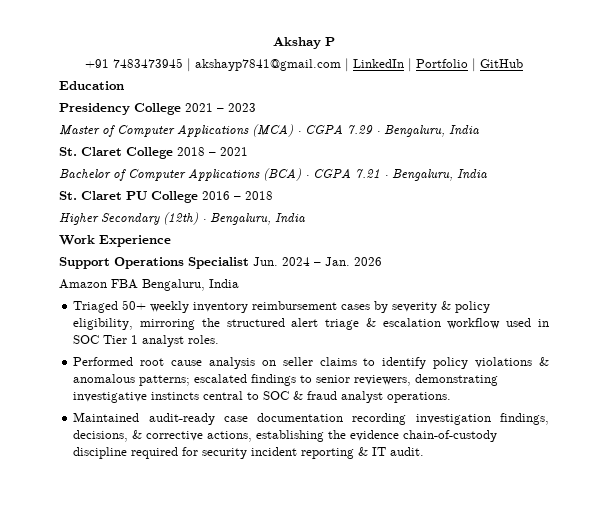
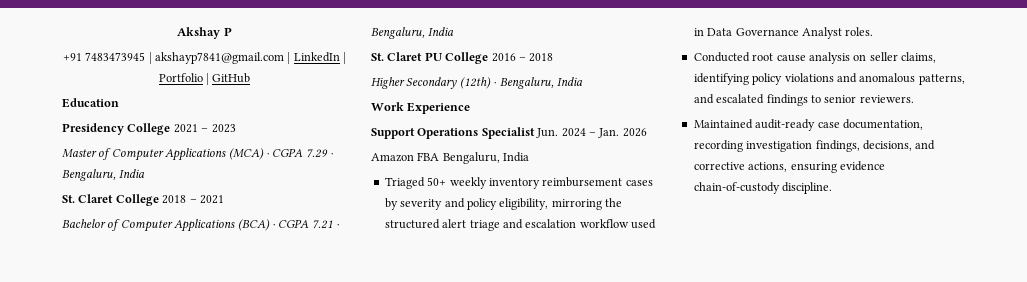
[441,301,452,310] & -> [444,198,465,208] and
[365,318,376,327] & -> [502,219,523,229] and
[73,335,185,347] SOC Tier 1 analyst -> [707,27,842,39] Data Governance Analyst
[73,357,134,366] Performed -> [693,52,750,62] Conducted
[319,357,549,369] [73,374,499,386] [73,391,452,403] claims to identify policy violations & anomalous patterns; escalated findings to senior reviewers, demonstrating investigative instincts central to SOC & fraud analyst operations. -> [901,52,936,63] [693,73,965,85] [693,94,914,106] claims, identifying policy violations and anomalous patterns, and escalated findings to senior reviewers.
[257,413,344,422] documentation -> [842,119,923,130] documentation,
[132,430,143,439] & -> [915,140,936,150] and
[256,430,498,442] [73,447,425,459] establishing the evidence chain-of-custody discipline required for security incident reporting & IT audit. -> [790,161,885,173] [693,182,833,194] ensuring evidence chain-of-custody discipline.

